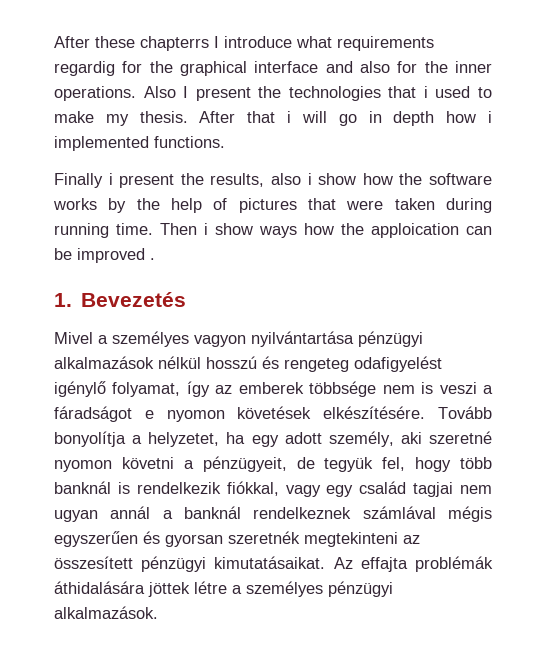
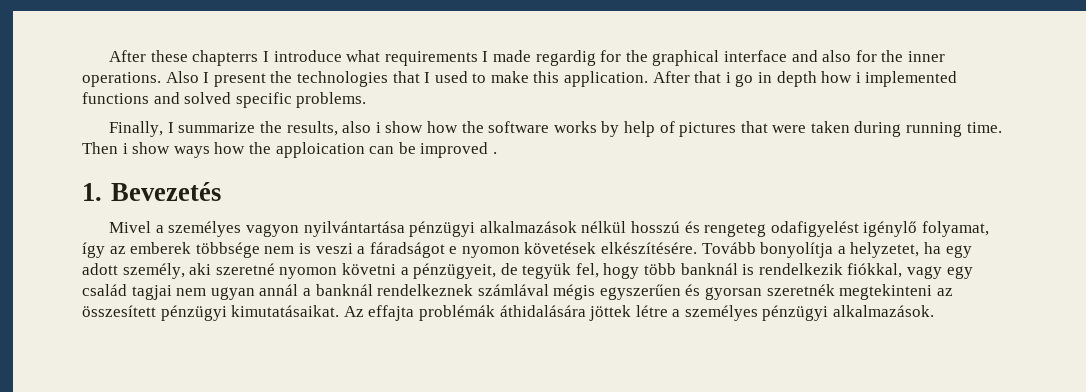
(434, 43) none -> [482,50,531,62] I made
[423,86,428,98] i -> [424,72,431,83] I
[105,111,188,126] my thesis. -> [533,71,649,87] this application.
[301,111,327,123] will -> (731, 77) none
[154,136,225,148] [54,173,175,188] functions. // Finally i present -> [82,92,367,108] [109,121,256,137] functions and solved specific problems. // Finally, I summarize
[136,198,160,210] the -> (620, 129) none

